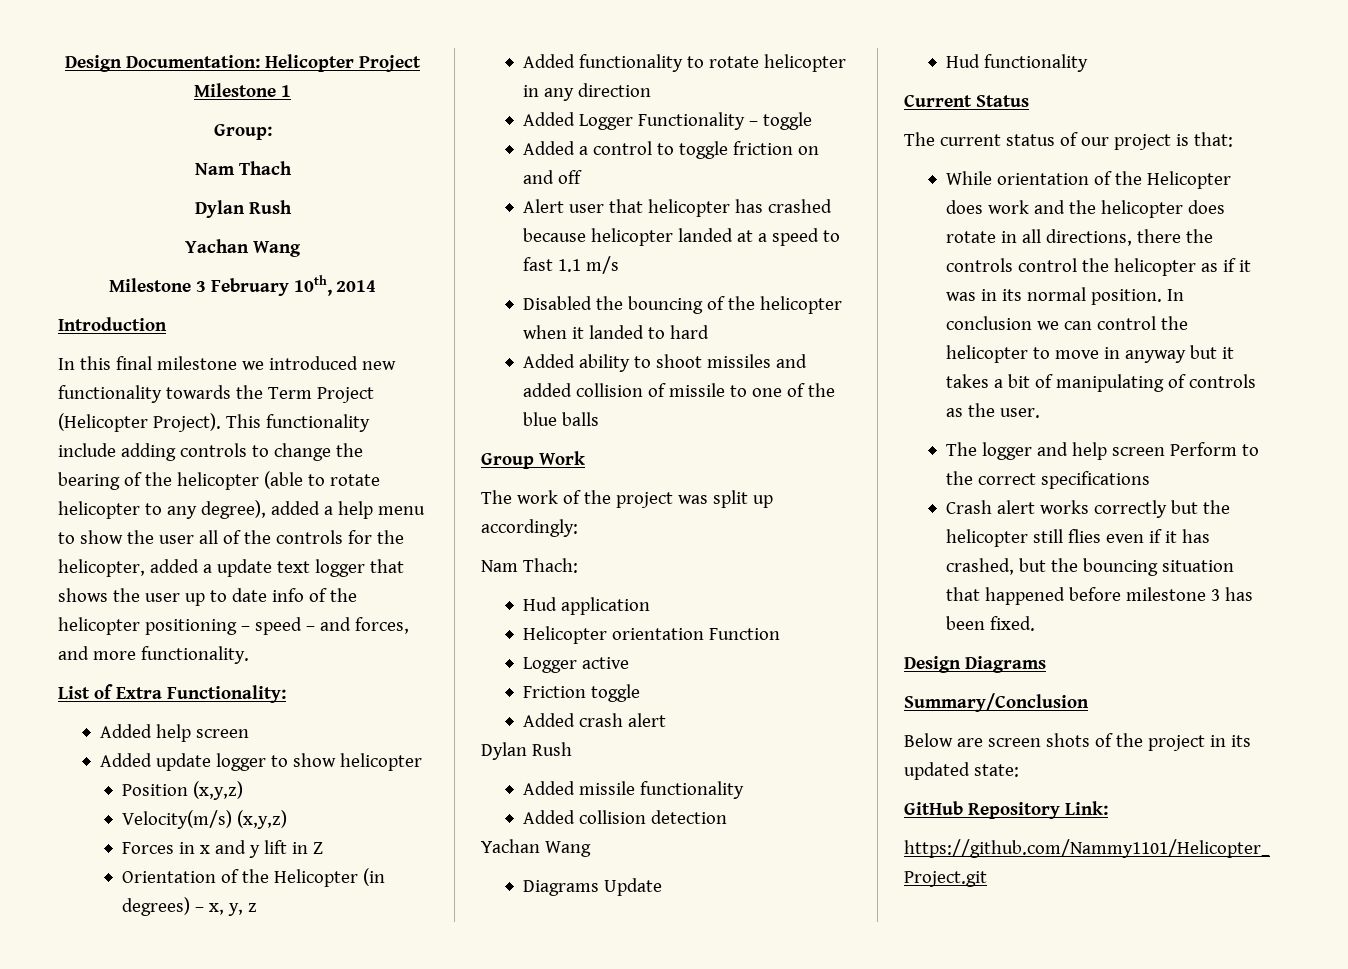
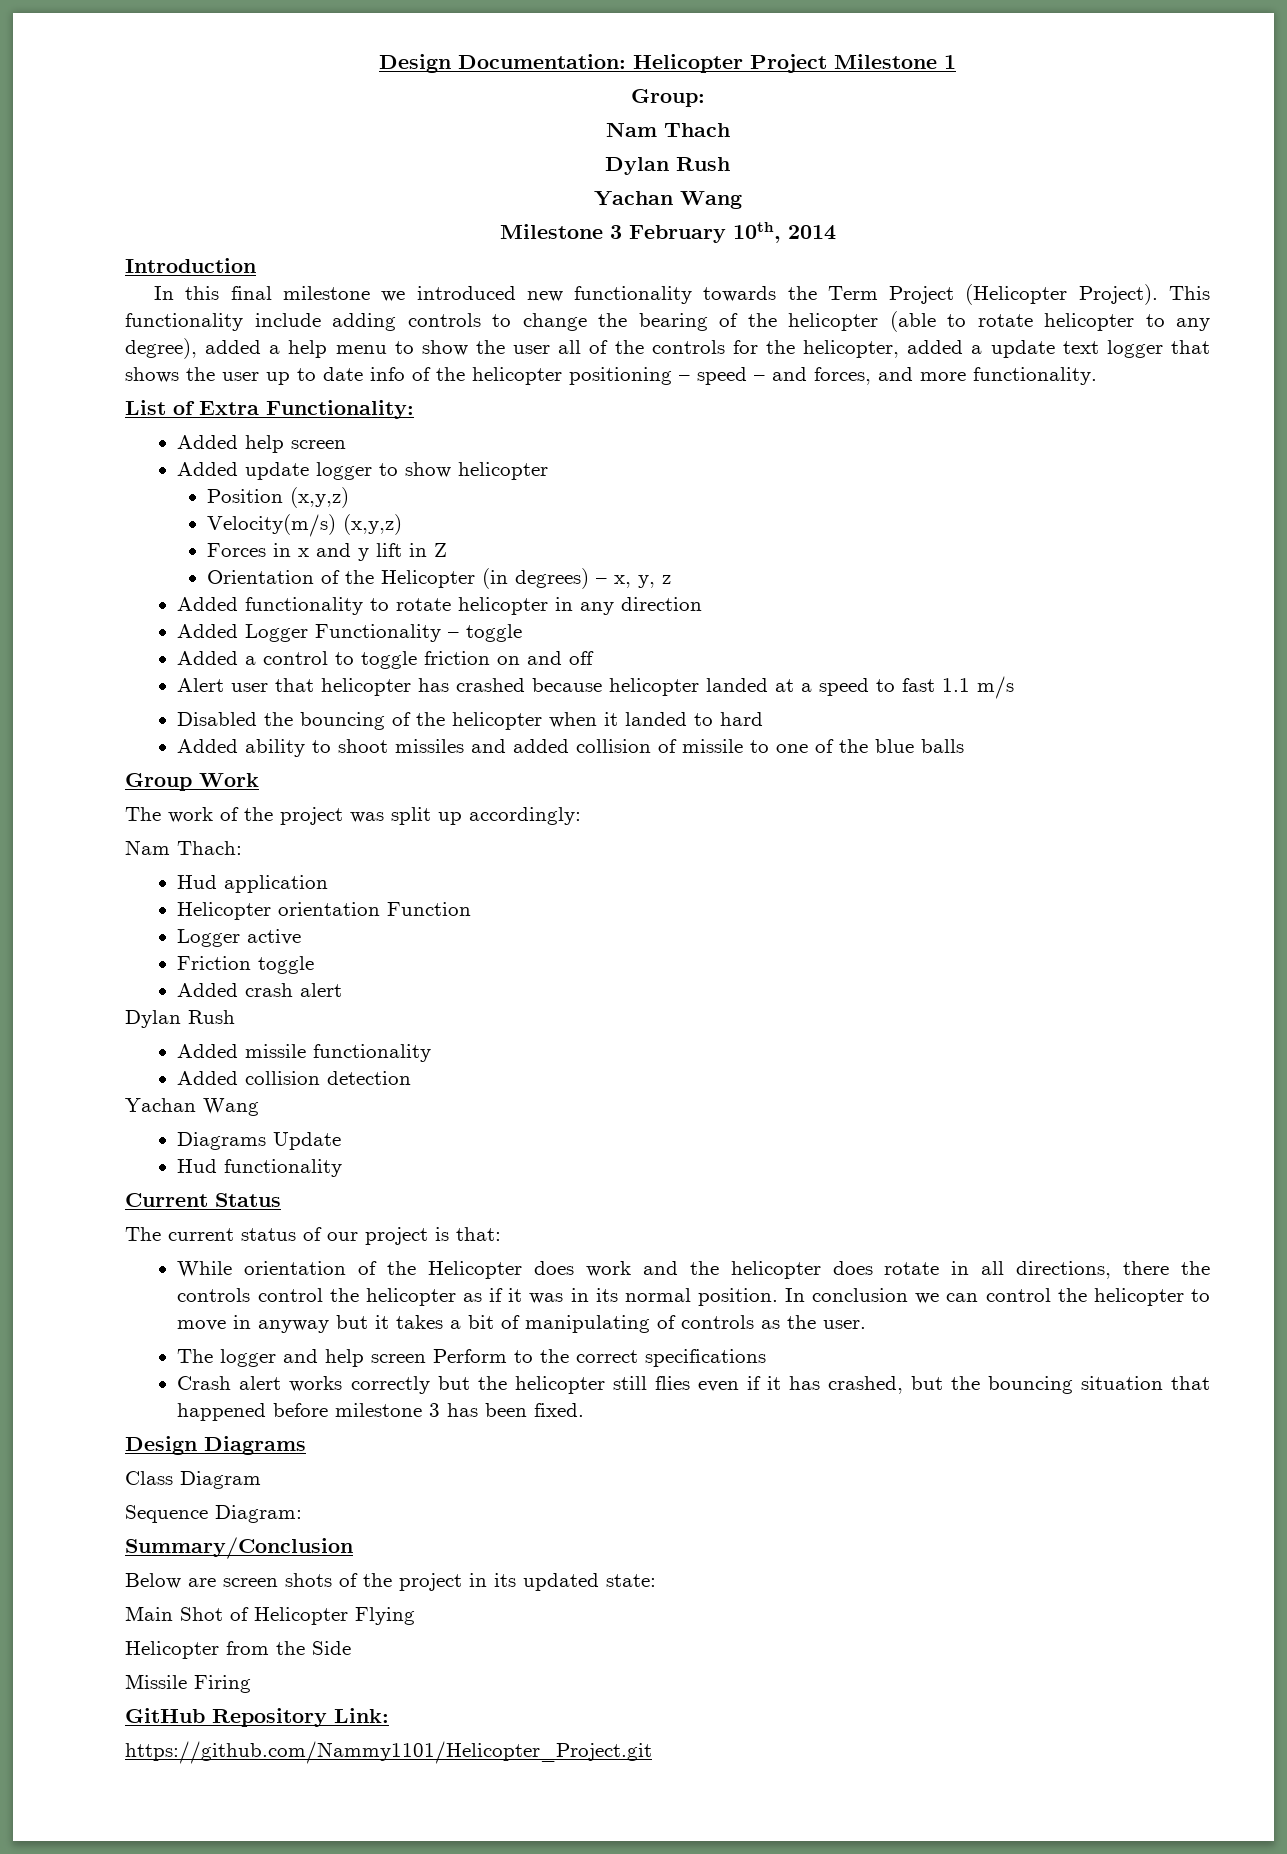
(1046, 664) none -> [125,1471,261,1489] [125,1505,302,1523] // Class Diagram // Sequence Diagram:
(1019, 770) none -> [125,1606,415,1625] [125,1641,351,1659] [125,1674,251,1693] // Main Shot of Helicopter Flying // Helicopter from the Side // Missile Firing

